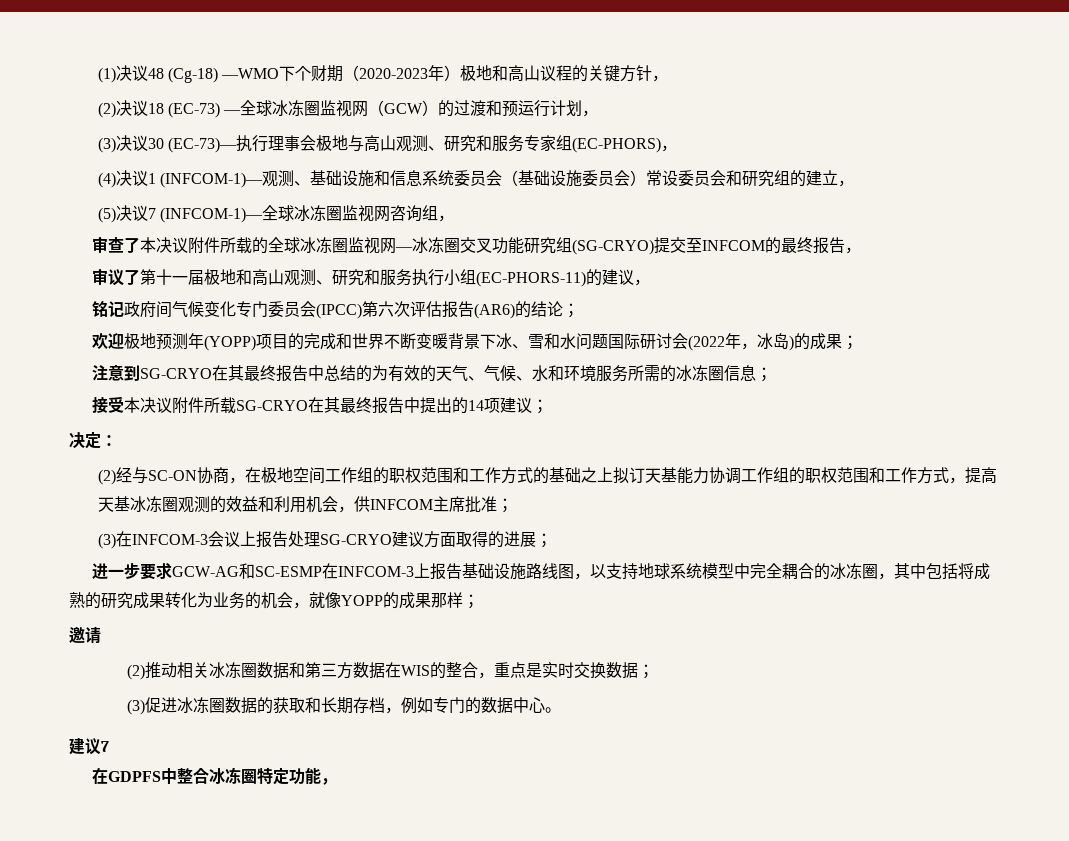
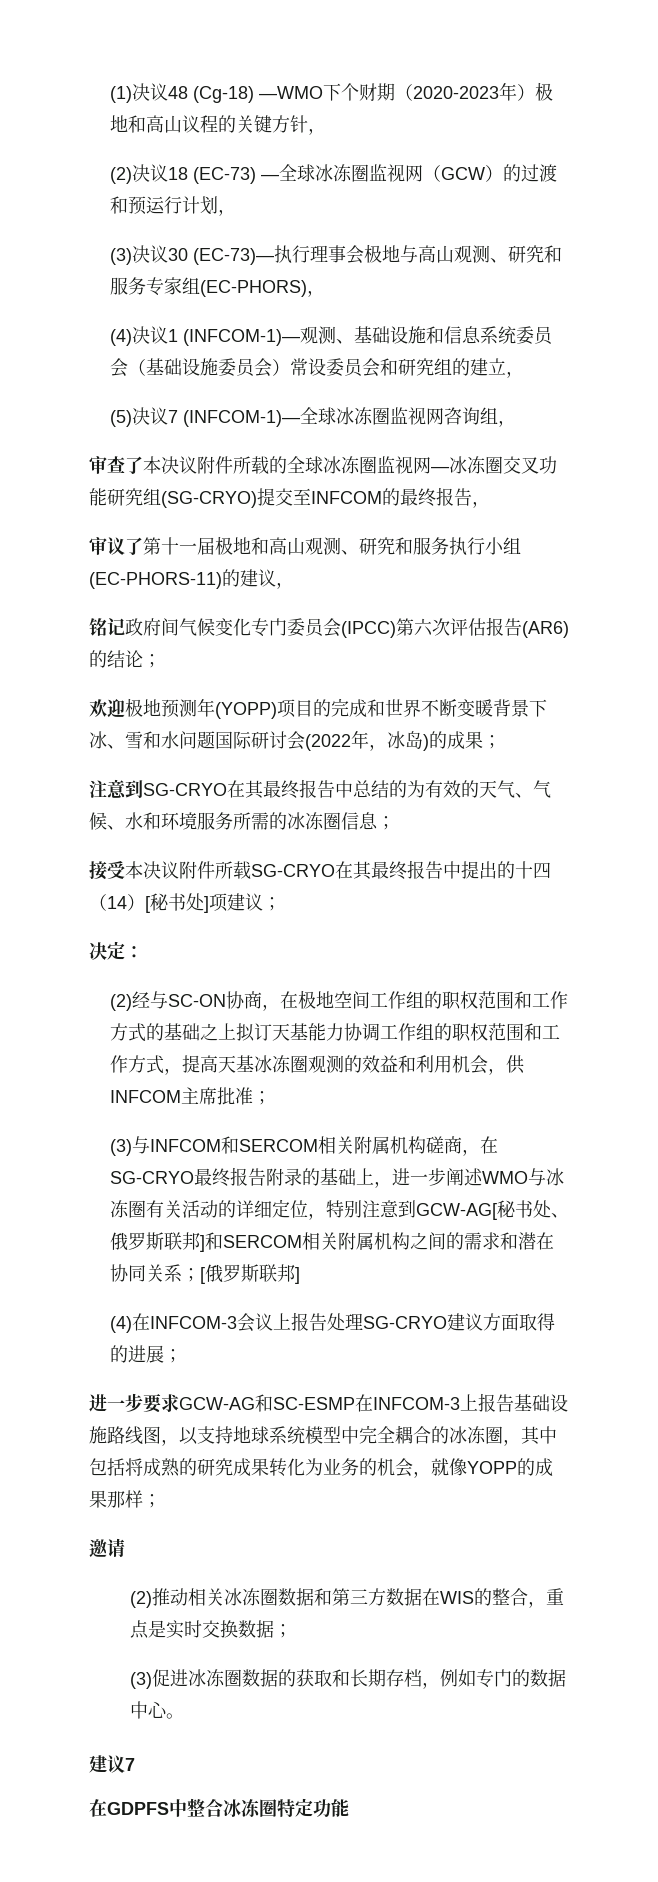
[468,400,485,411] 14 -> [515,861,551,879] [89,893,209,913] 十四（14）[秘书处]
(116, 541) none -> [131,1136,498,1156] [109,1167,564,1188] [109,1199,569,1220] [109,1232,554,1252] [109,1264,300,1284] [109,1316,132,1333] 与INFCOM和SERCOM相关附属机构磋商，在SG-CRYO最终报告附录的基础上，进一步阐述WMO与冰冻圈有关活动的详细定位，特别注意到GCW-AG[秘书处、俄罗斯联邦]和SERCOM相关附属机构之间的需求和潜在协同关系；[俄罗斯联邦] // (4)
[321,778,338,785] ， -> (349, 1808) none

